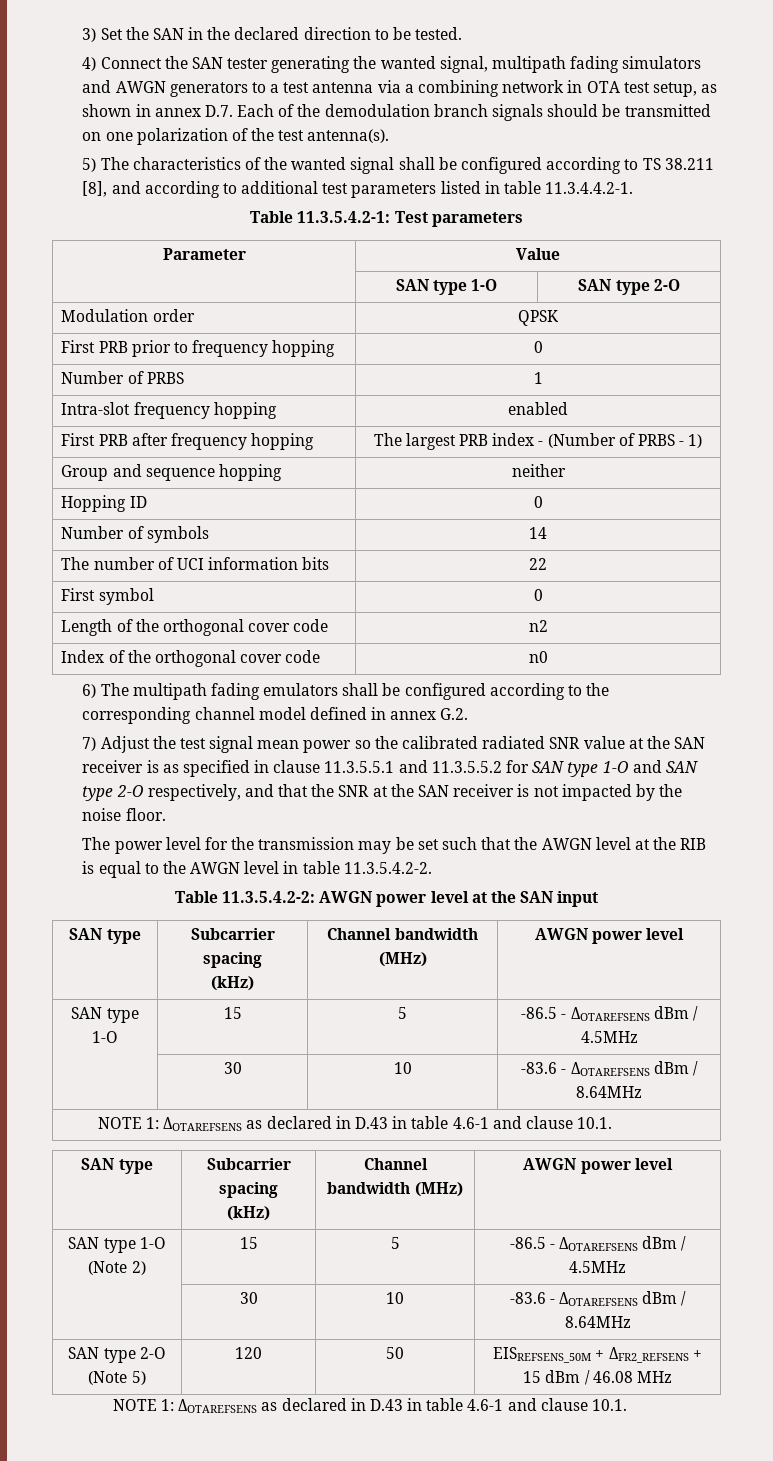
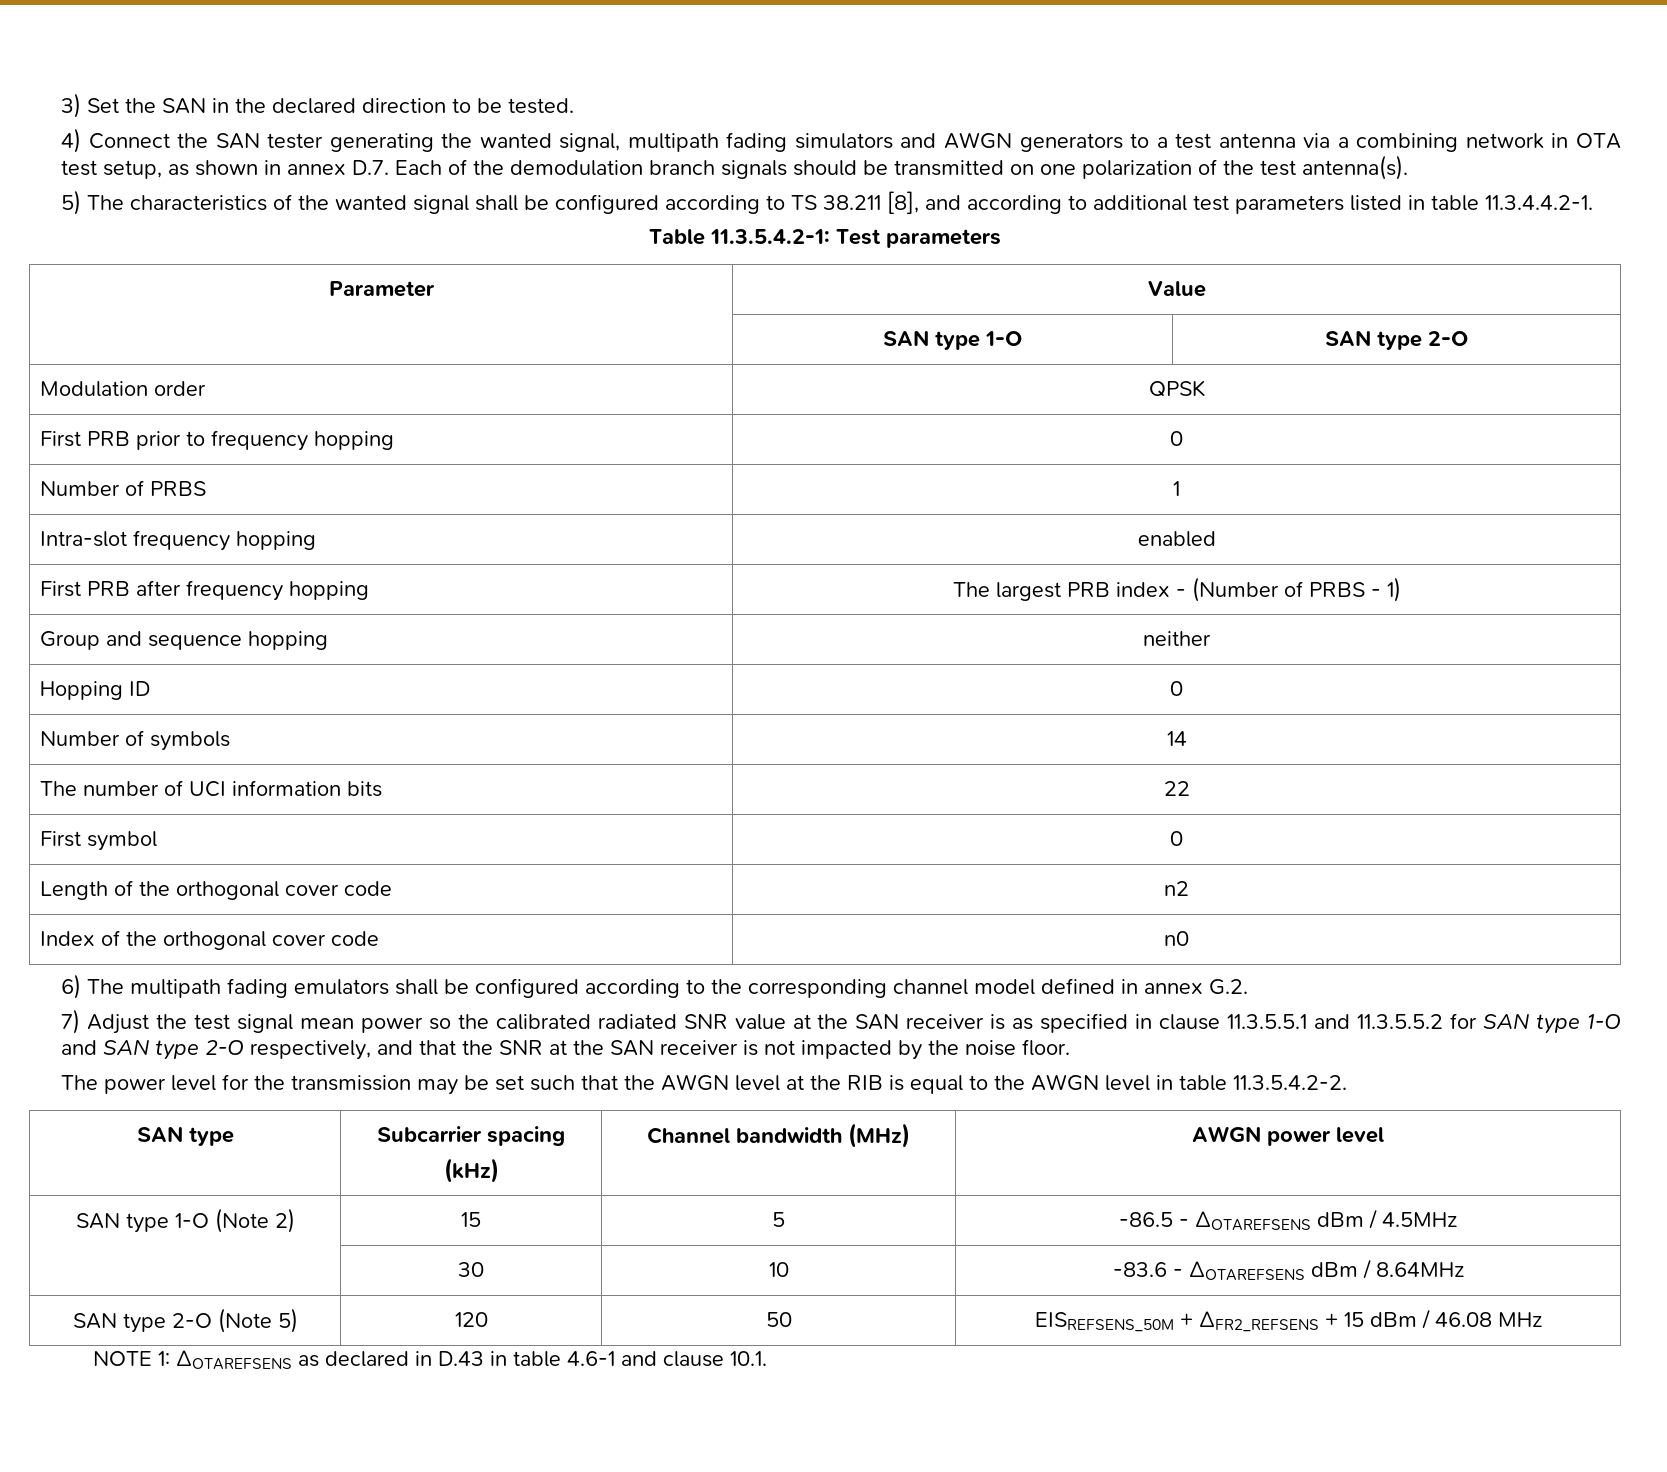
[174,891,599,907] [69,928,141,944] [190,928,275,940] [202,952,262,968] [210,976,254,991] [327,928,478,940] [378,952,427,967] [534,928,685,944] [71,1007,139,1023] [92,1031,118,1043] [223,1007,242,1019] [398,1007,407,1019] [521,1006,698,1021] [580,1031,638,1043] [223,1062,242,1074] [393,1062,412,1074] [521,1061,698,1076] [576,1086,642,1098] [97,1116,613,1131] // Table 11.3.5.4.2-2: AWGN power level at the SAN input // SAN type | Subcarrier spacing // (kHz) | Channel bandwidth (MHz) | AWGN power level // SAN type 1-O | 15 | 5 | -86.5 - ΔOTAREFSENS dBm / 4.5MHz // | 30 | 10 | -83.6 - ΔOTAREFSENS dBm / 8.64MHz // NOTE 1: ΔOTAREFSENS as declared in D.43 in table 4.6-1 and clause 10.1. -> (1347, 1082) none

